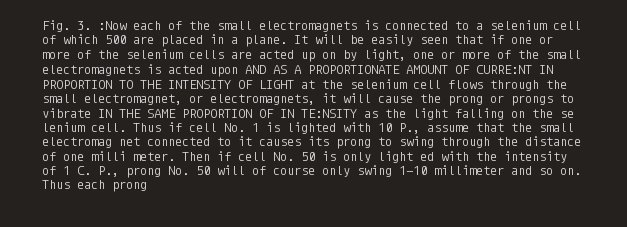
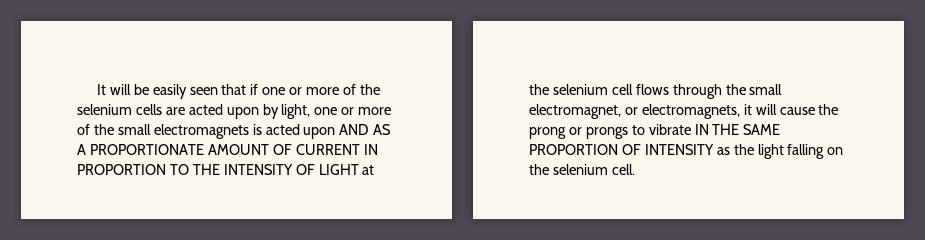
[42,20,581,32] [42,34,287,47] Fig. 3. :Now each of the small electromagnets is connected to a selenium cell of which 500 are placed in a plane. -> (96, 89) none
[301,52,336,62] up on -> [226,107,259,119] upon
[476,65,532,74] CURRE:NT -> [295,144,360,155] CURRENT
[280,109,357,118] IN TE:NSITY -> [644,144,714,155] INTENSITY
[560,111,574,118] [42,122,574,134] [42,136,581,149] [42,151,567,163] [42,165,581,178] [42,180,147,192] se lenium cell. Thus if cell No. 1 is lighted with 10 P., assume that the small electromag net connected to it causes its prong to swing through the distance of one milli meter. Then if cell No. 50 is only light ed with the intensity of 1 C. P., prong No. 50 will of course only swing 1-10 millimeter and so on. Thus each prong -> [552,164,635,175] selenium cell.

